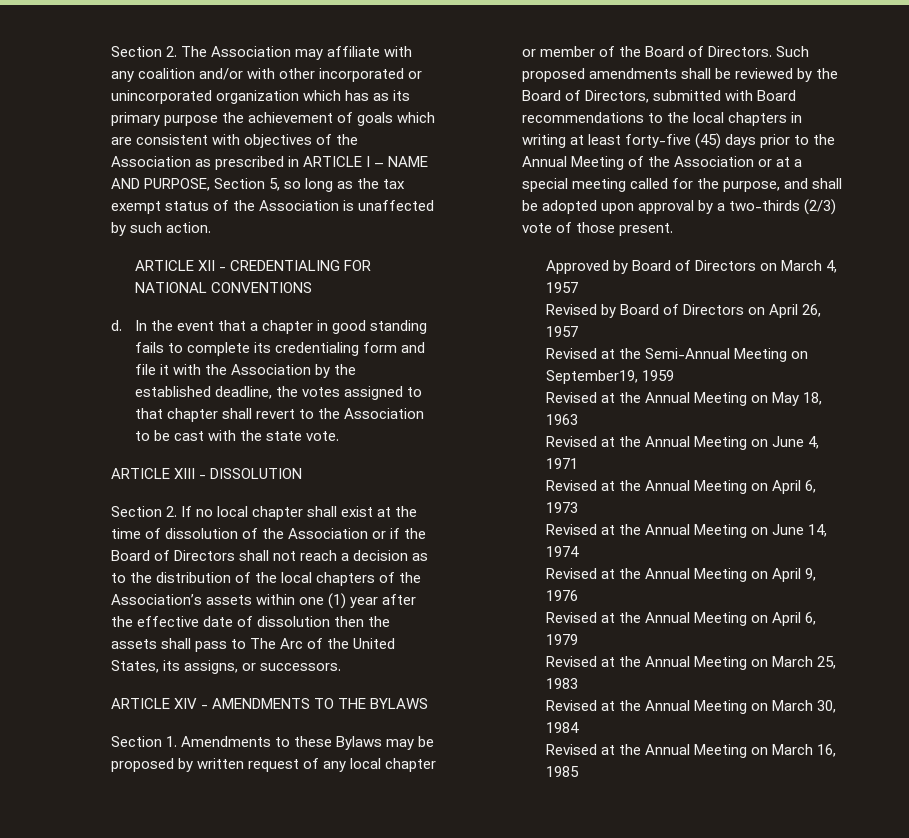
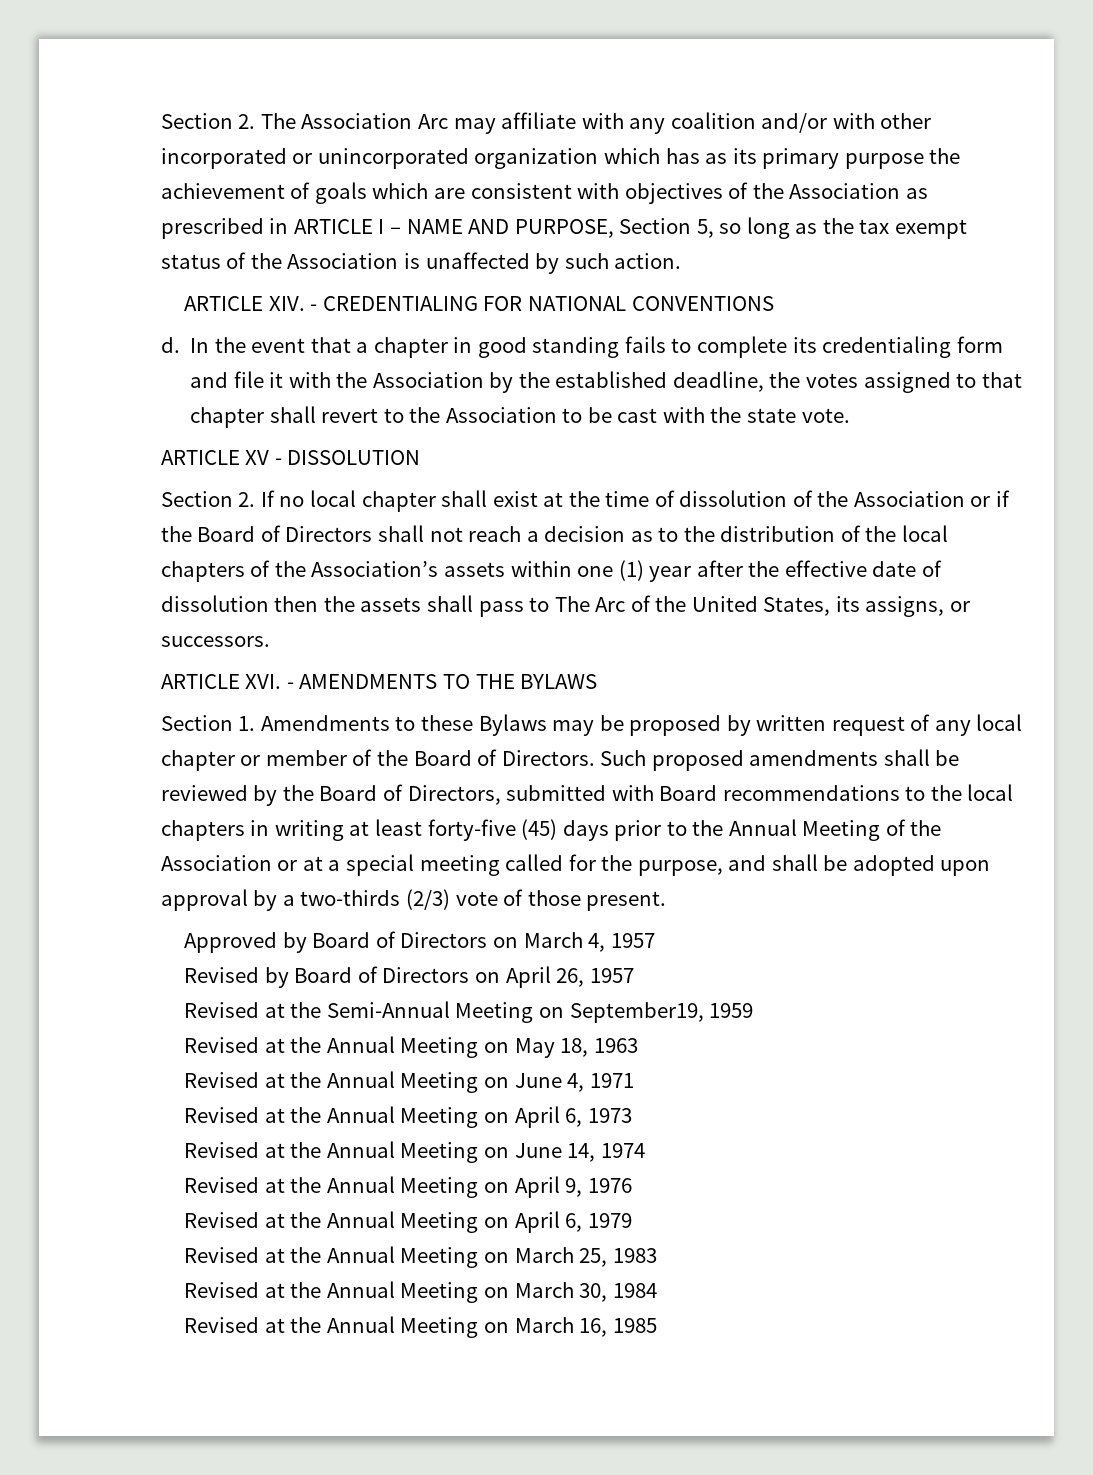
(291, 51) none -> [417,114,448,129] Arc
[197,260,215,271] XII -> [268,296,305,311] XIV.
[173,468,195,479] XIII -> [245,450,270,465] XV
[173,698,197,709] XIV -> [245,674,282,689] XVI.

